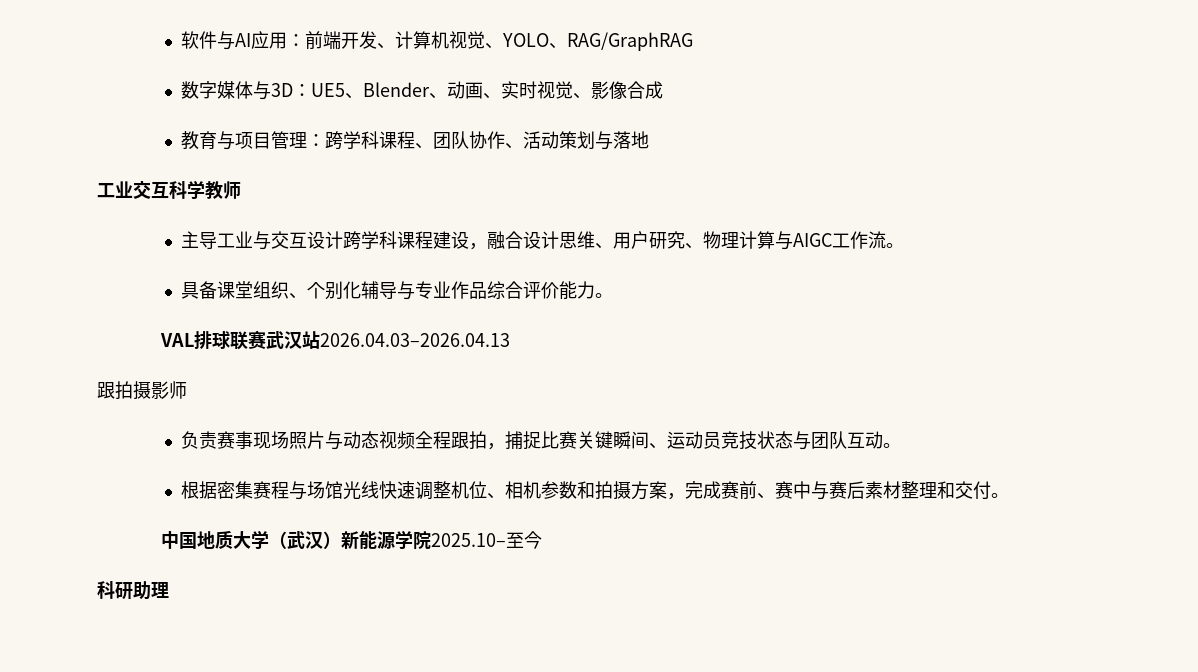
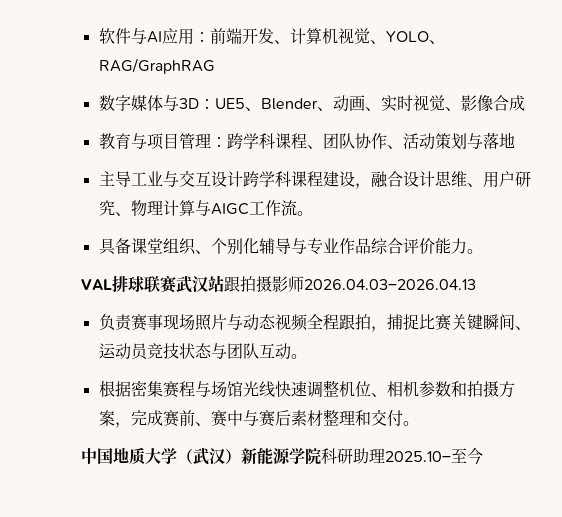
[97,180,241,199] // 工业交互科学教师 -> (515, 140) none
[320,333,511,347] 2026.04.03–2026.04.13 // -> (225, 283) none
(187, 390) none -> [304,279,477,290] 2026.04.03–2026.04.13
[431,531,543,549] [97,581,169,600] 2025.10–至今 // 科研助理 -> [321,447,484,465] 科研助理2025.10–至今

